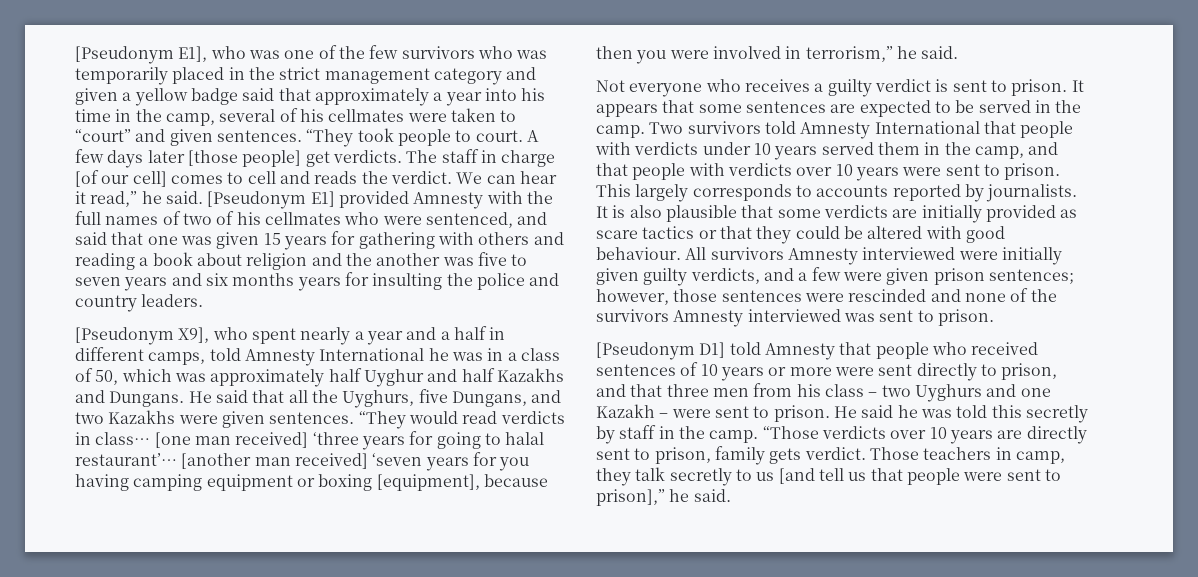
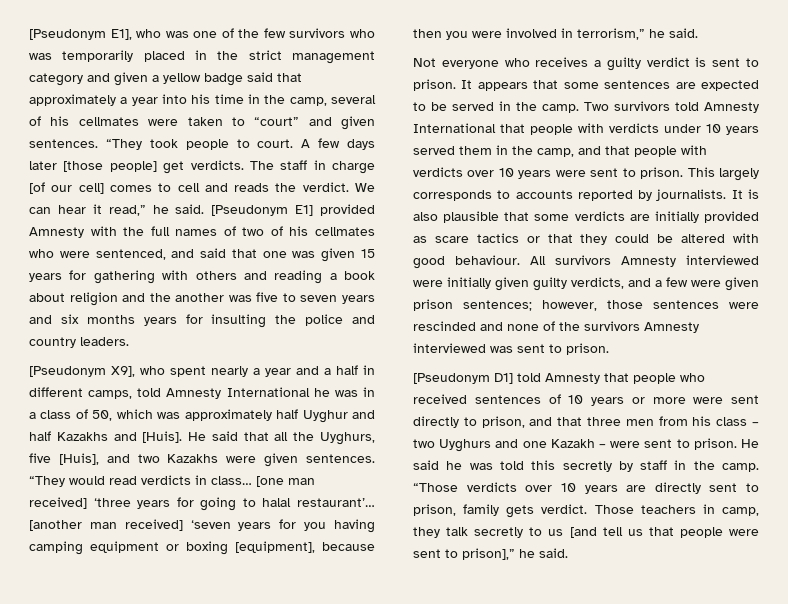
[109,391,185,407] Dungans. -> [142,431,183,443] [Huis].
[451,391,527,407] Dungans, -> [58,453,99,465] [Huis],

